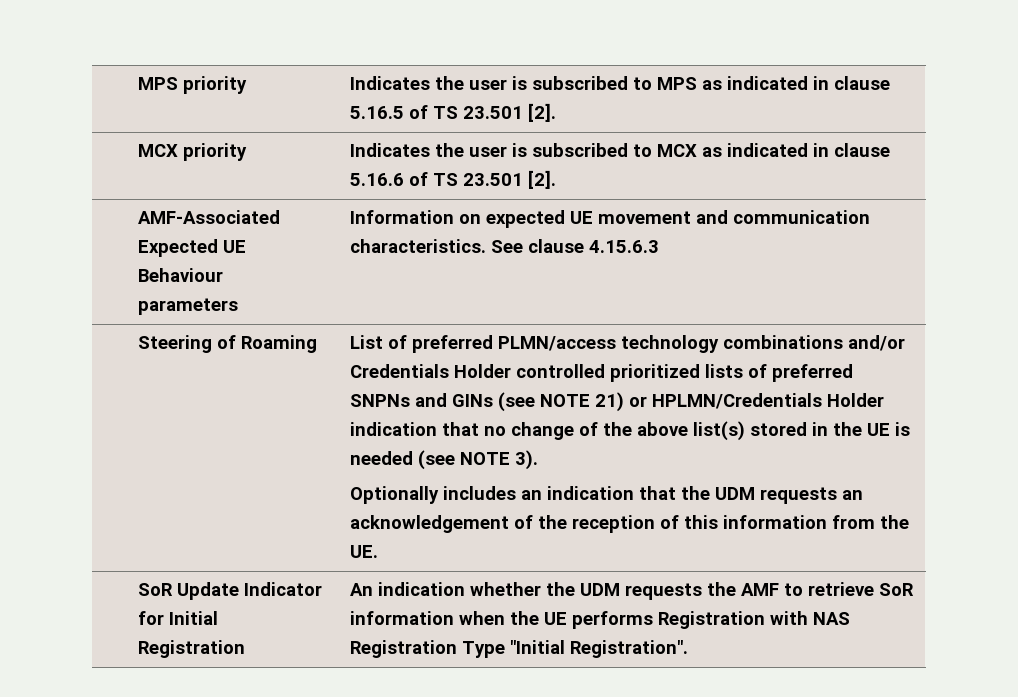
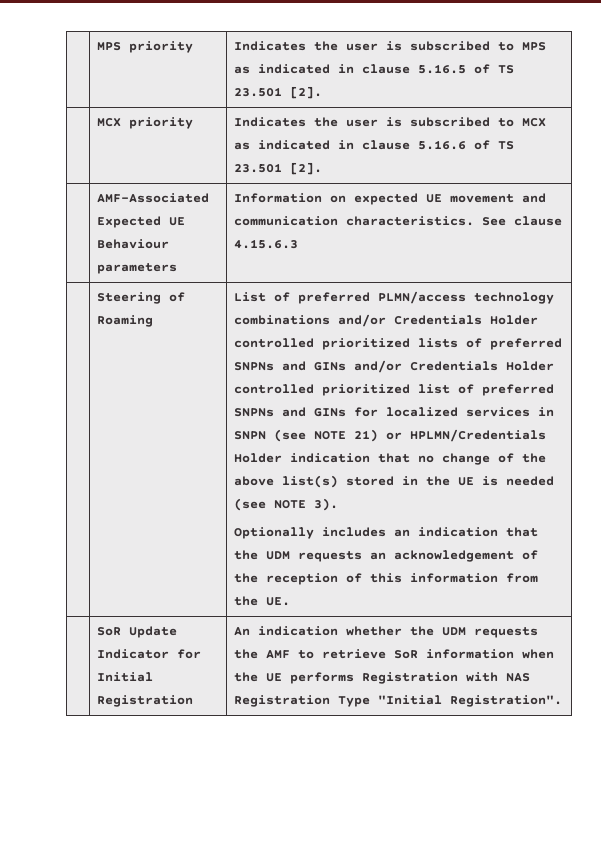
(494, 400) none -> [354,360,555,373] [234,384,555,396] [234,407,555,417] [234,431,267,440] and/or Credentials Holder controlled prioritized list of preferred SNPNs and GINs for localized services in SNPN

